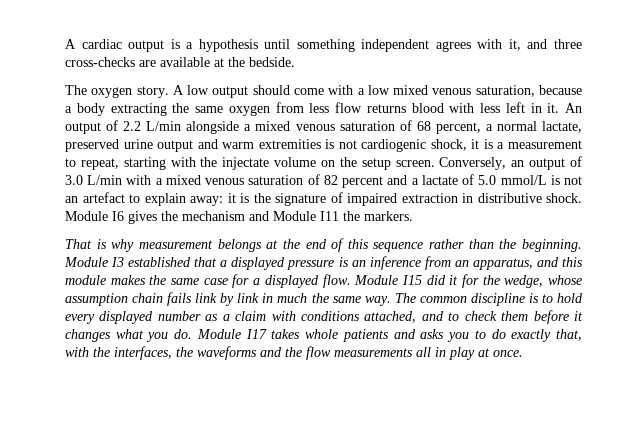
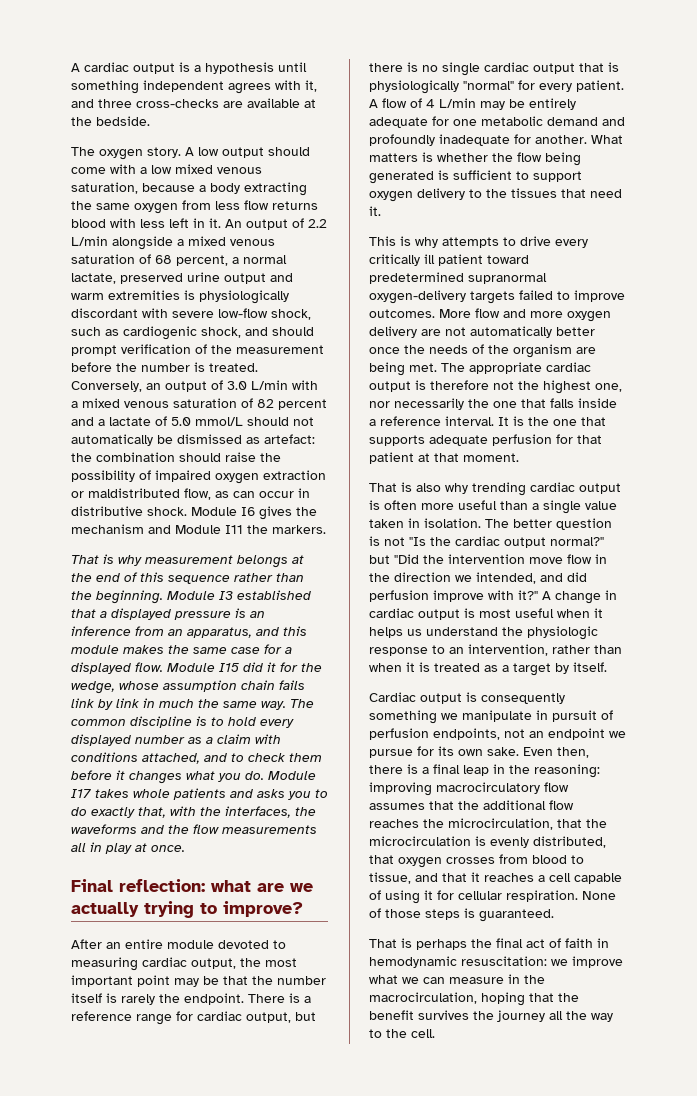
[338,139,583,152] [65,157,435,170] not cardiogenic shock, it is a measurement to repeat, starting with the injectate volume on the setup screen. -> [199,290,289,304] [71,308,311,320] [71,326,314,340] [71,344,324,356] [71,362,258,372] physiologically discordant with severe low-flow shock, such as cardiogenic shock, and should prompt verification of the measurement before the number is treated.
[550,175,583,185] [65,192,458,206] is not an artefact to explain away: it is the signature of impaired extraction -> [247,417,314,426] [71,434,315,446] [71,452,281,462] [71,470,326,484] [71,488,294,500] should not automatically be dismissed as artefact: the combination should raise the possibility of impaired oxygen extraction or maldistributed flow, as can occur
(523, 353) none -> [71,879,313,892] [71,901,303,918] [71,939,286,949] [71,957,297,971] [71,975,326,987] [71,993,311,1005] [71,1011,316,1025] [369,62,619,76] [369,80,624,94] [369,98,576,110] [369,116,625,128] [369,134,623,146] [369,152,581,166] [369,170,582,184] [369,188,622,202] [369,206,381,216] [369,236,588,248] [369,254,529,266] [369,272,547,284] [369,290,625,304] [369,308,611,322] [369,326,595,338] [369,344,596,358] [369,362,591,376] [369,380,622,394] [369,398,617,410] [369,416,606,426] [369,434,602,446] [369,452,519,464] [369,482,621,496] [369,500,617,514] [369,518,612,530] [369,536,604,548] [369,554,607,564] [369,572,587,584] [369,590,617,604] [369,608,603,620] [369,626,598,640] [369,644,622,656] [369,662,607,676] [369,692,565,704] [369,710,613,724] [369,728,626,740] [369,746,589,758] [369,764,600,778] [369,782,569,796] [369,800,574,810] [369,818,607,830] [369,836,606,848] [369,854,584,868] [369,872,622,884] [369,890,616,904] [369,908,554,922] [369,938,609,950] [369,956,623,968] [369,974,545,984] [369,992,579,1006] [369,1010,613,1022] [369,1029,435,1038] // Final reflection: what are we actually trying to improve? // After an entire module devoted to measuring cardiac output, the most important point may be that the number itself is rarely the endpoint. There is a reference range for cardiac output, but there is no single cardiac output that is physiologically "normal" for every patient. A flow of 4 L/min may be entirely adequate for one metabolic demand and profoundly inadequate for another. What matters is whether the flow being generated is sufficient to support oxygen delivery to the tissues that need it. // This is why attempts to drive every critically ill patient toward predetermined supranormal oxygen-delivery targets failed to improve outcomes. More flow and more oxygen delivery are not automatically better once the needs of the organism are being met. The appropriate cardiac output is therefore not the highest one, nor necessarily the one that falls inside a reference interval. It is the one that supports adequate perfusion for that patient at that moment. // That is also why trending cardiac output is often more useful than a single value taken in isolation. The better question is not "Is the cardiac output normal?" but "Did the intervention move flow in the direction we intended, and did perfusion improve with it?" A change in cardiac output is most useful when it helps us understand the physiologic response to an intervention, rather than when it is treated as a target by itself. // Cardiac output is consequently something we manipulate in pursuit of perfusion endpoints, not an endpoint we pursue for its own sake. Even then, there is a final leap in the reasoning: improving macrocirculatory flow assumes that the additional flow reaches the microcirculation, that the microcirculation is evenly distributed, that oxygen crosses from blood to tissue, and that it reaches a cell capable of using it for cellular respiration. None of those steps is guaranteed. // That is perhaps the final act of faith in hemodynamic resuscitation: we improve what we can measure in the macrocirculation, hoping that the benefit survives the journey all the way to the cell.

